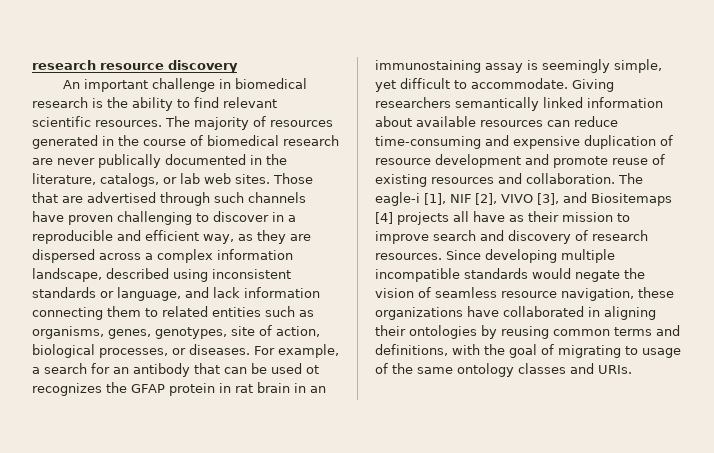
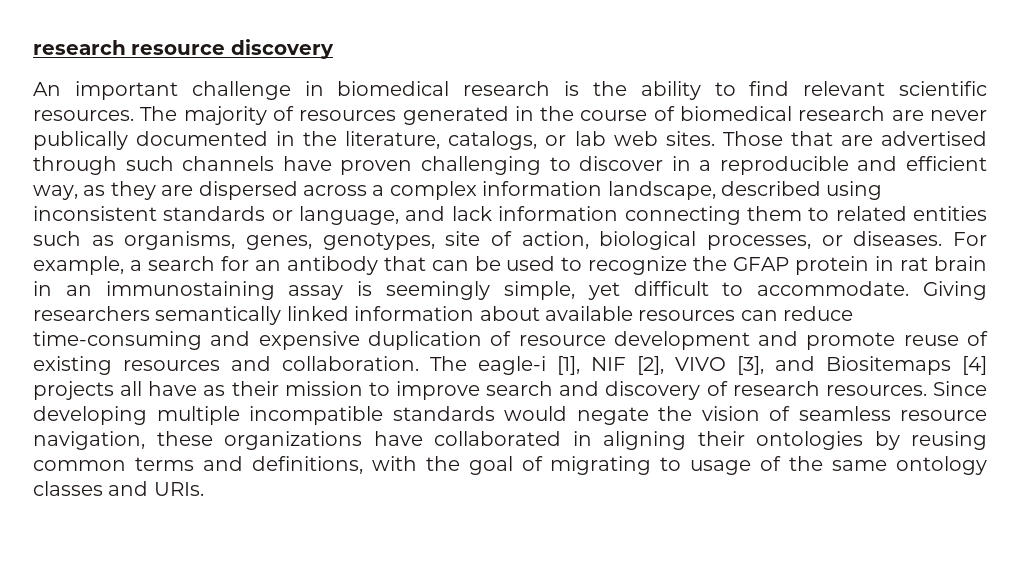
[306,365,319,374] [32,383,102,396] ot recognizes -> [561,256,688,275] to recognize

